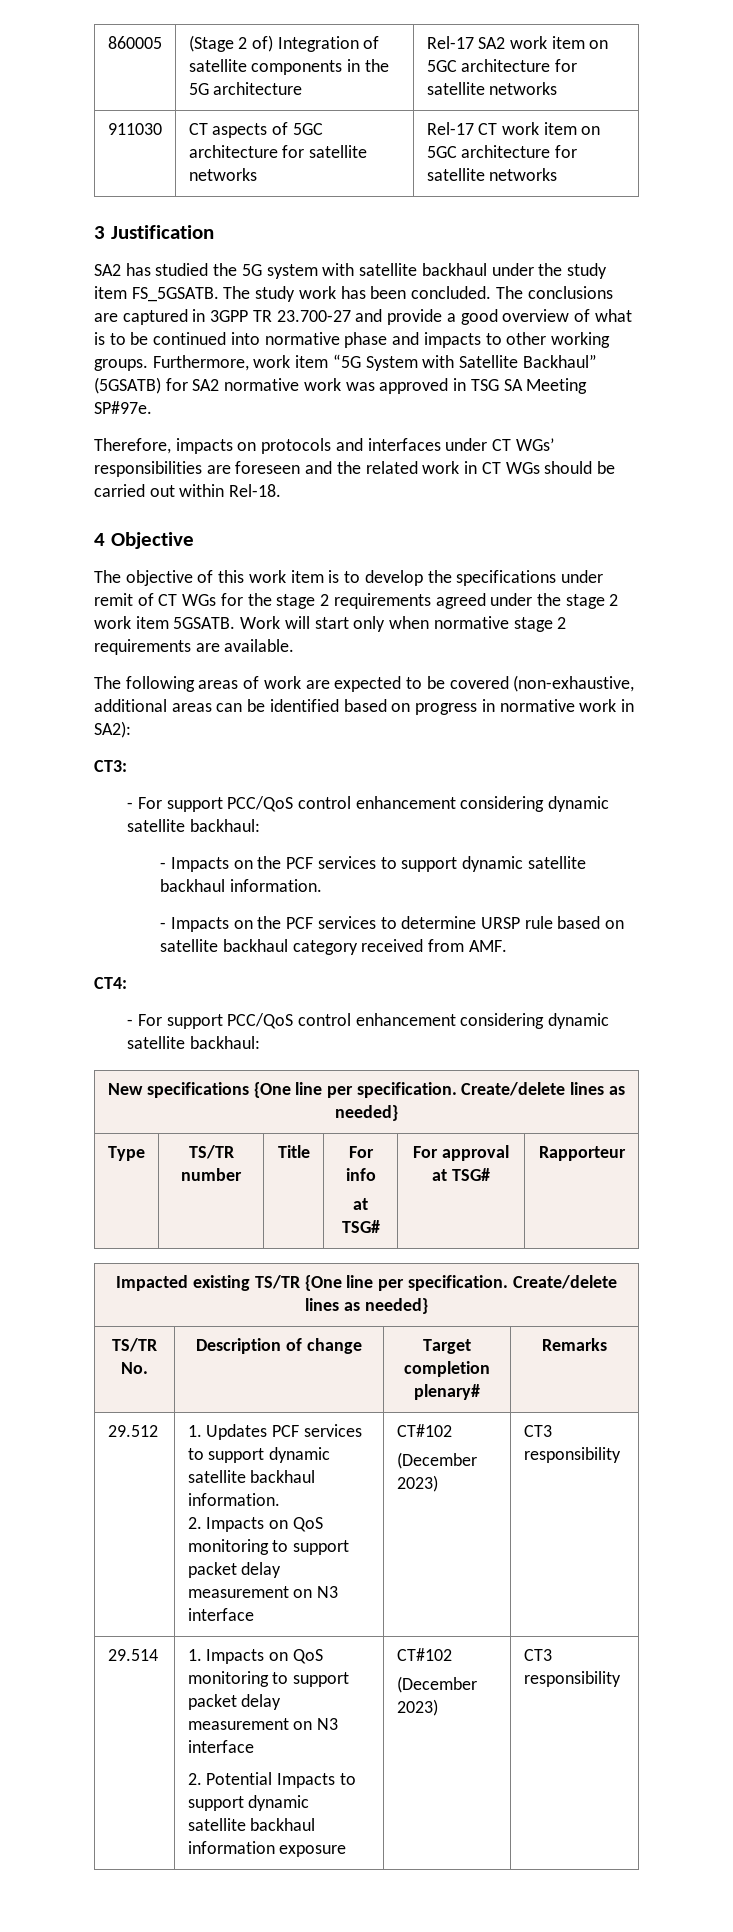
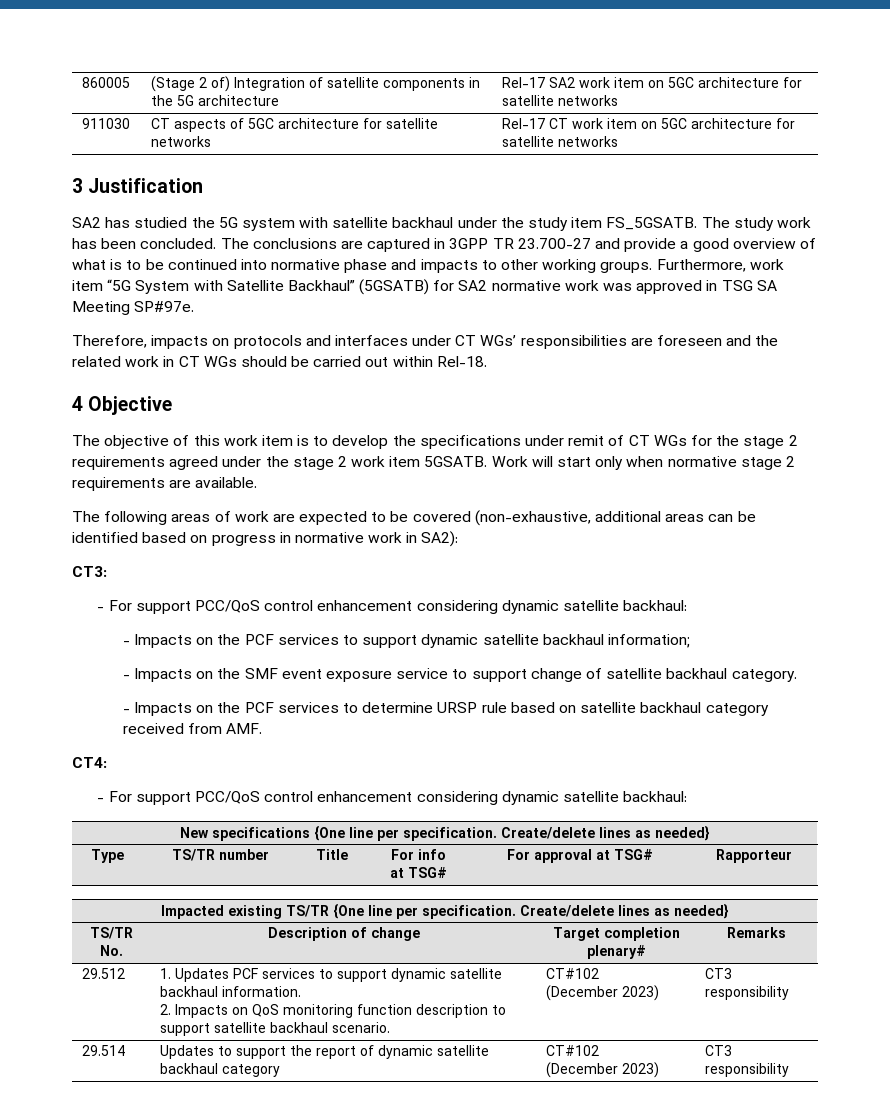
[229,879,322,892] information. -> [607,634,690,648] [122,668,797,682] information; // - Impacts on the SMF event exposure service to support change of satellite backhaul category.
[272,1540,349,1555] [187,1562,282,1578] [187,1586,338,1598] [187,1608,254,1621] to support packet delay measurement on N3 interface -> [357,1004,507,1018] [160,1022,391,1036] function description to support satellite backhaul scenario.
[187,1649,323,1664] [187,1671,349,1687] [187,1694,282,1710] [187,1718,338,1730] [187,1740,254,1753] [187,1772,356,1788] [187,1795,310,1811] [187,1818,316,1831] [187,1841,347,1857] 1. Impacts on QoS monitoring to support packet delay measurement on N3 interface // 2. Potential Impacts to support dynamic satellite backhaul information exposure -> [160,1045,490,1059] [160,1063,281,1077] Updates to support the report of dynamic satellite backhaul category

